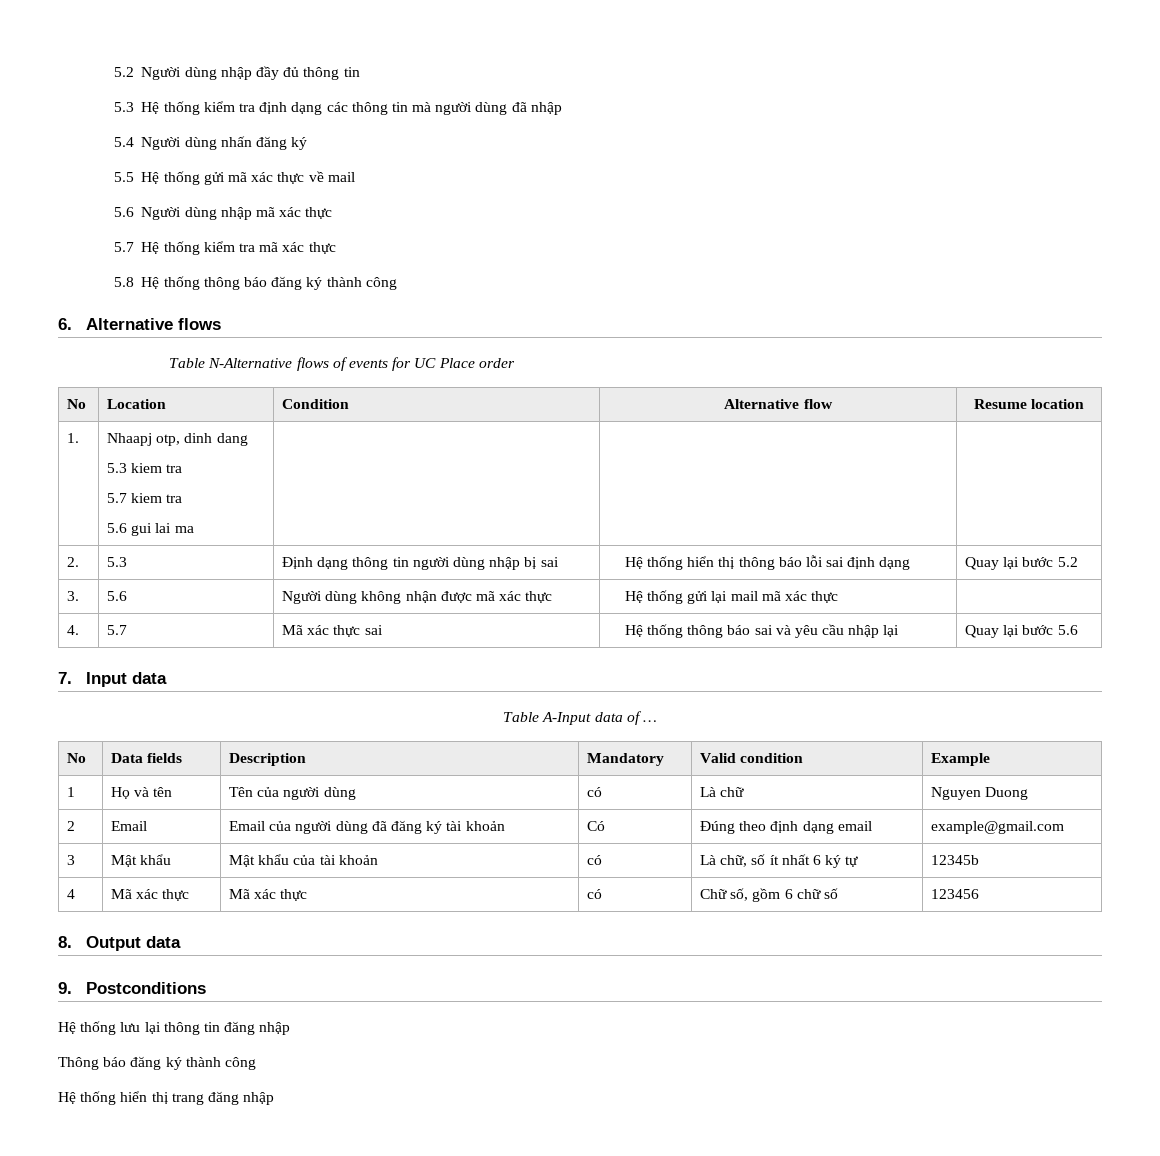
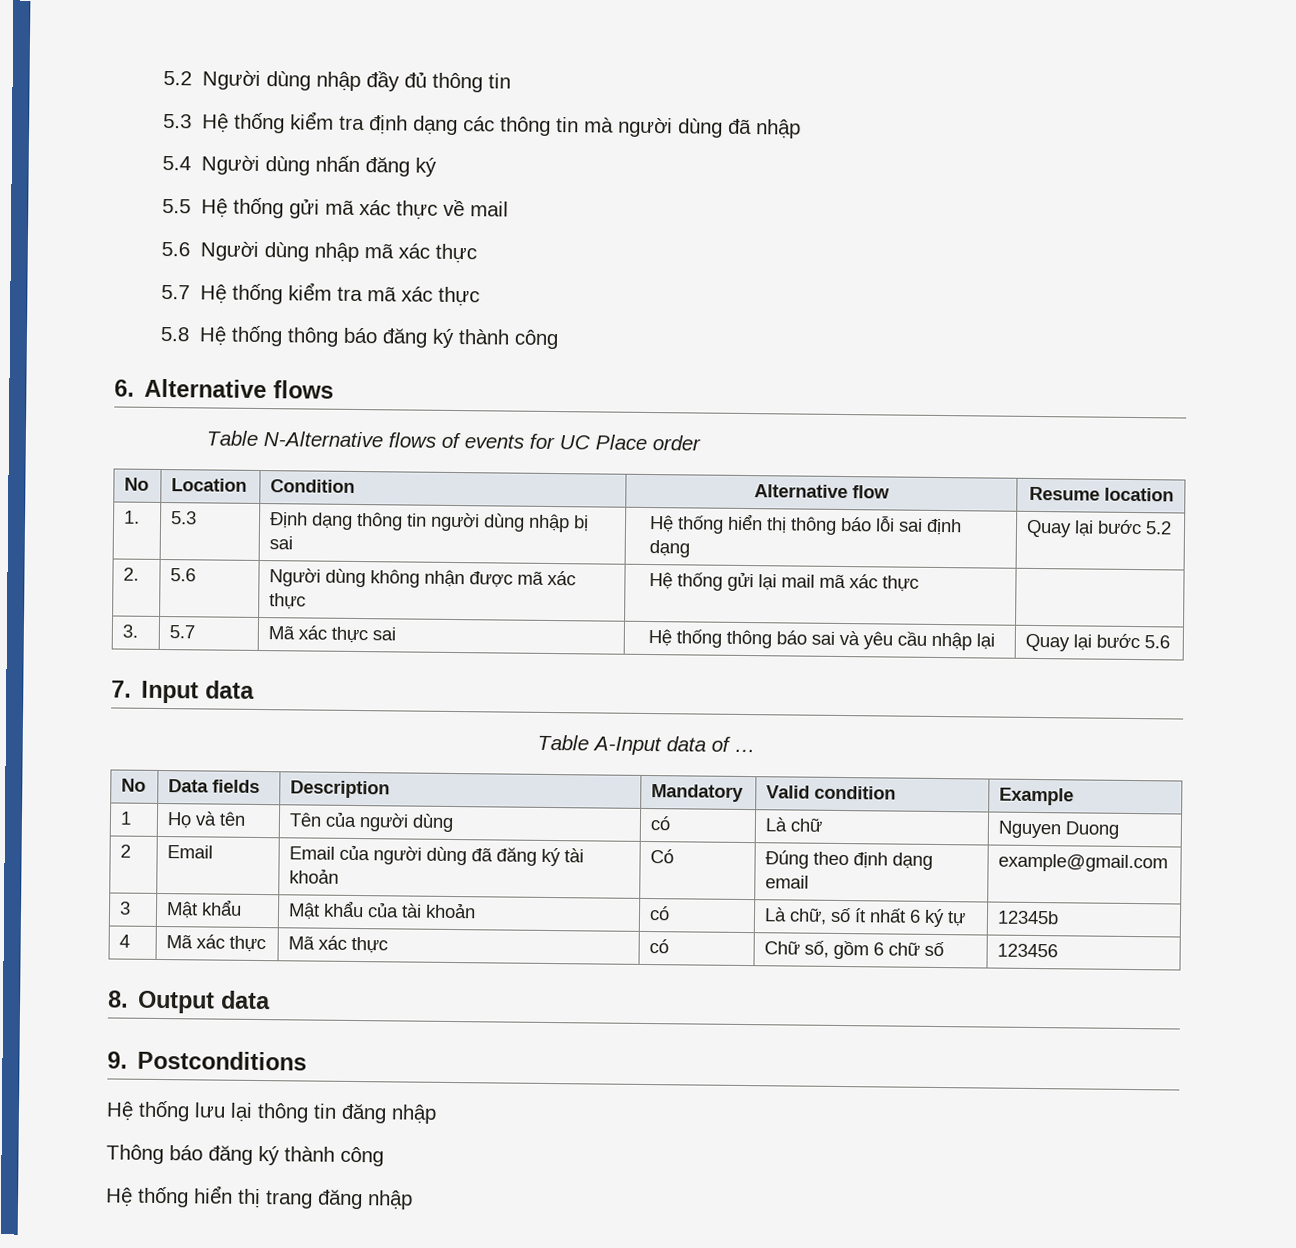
[107,433,248,446] [107,463,183,473] [107,493,183,503] [107,523,194,536] [67,557,80,567] | Nhaapj otp, dinh dang // 5.3 kiem tra // 5.7 kiem tra // 5.6 gui lai ma | | | // 2. -> (141, 517) none
[67,591,80,601] 3. -> [123,567,140,581] 2.
[67,625,80,635] 4. -> [122,624,139,638] 3.

